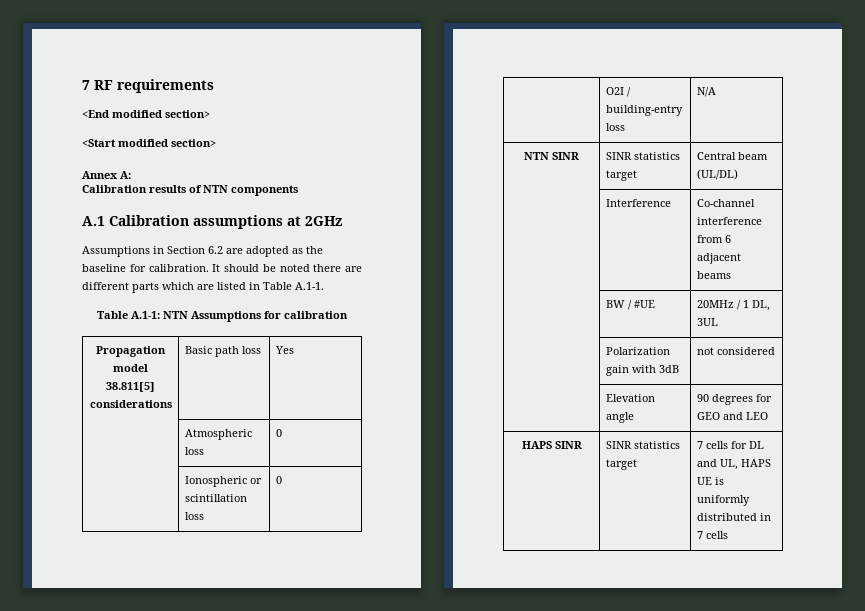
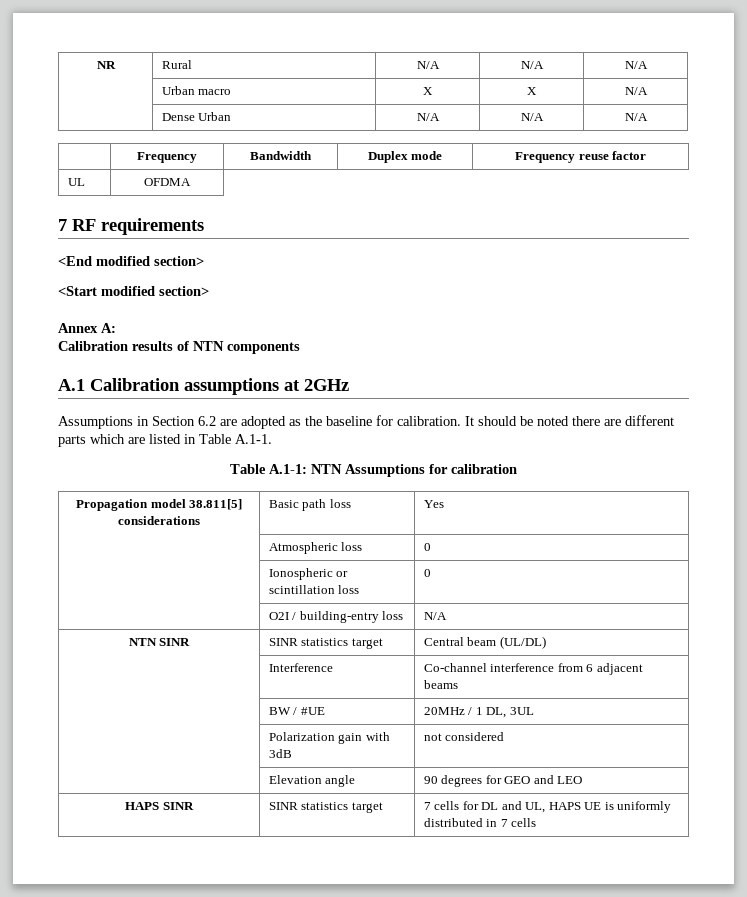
(82, 85) none -> [96,61,116,69] [161,60,192,69] [416,61,440,69] [520,61,544,69] [624,61,648,69] [161,86,232,95] [423,87,433,95] [527,87,537,95] [624,87,648,95] [161,112,232,121] [416,113,440,121] [520,113,544,121] [624,113,648,121] [137,152,197,163] [250,151,312,160] [367,151,443,163] [514,151,647,163] [67,178,85,186] [144,178,191,186] NR | Rural | N/A | N/A | N/A // | Urban macro | X | X | N/A // | Dense Urban | N/A | N/A | N/A // | Frequency | Bandwidth | Duplex mode | Frequency reuse factor // UL | OFDMA //

